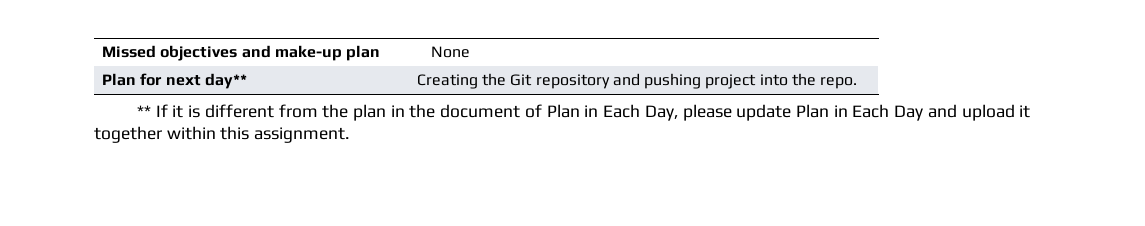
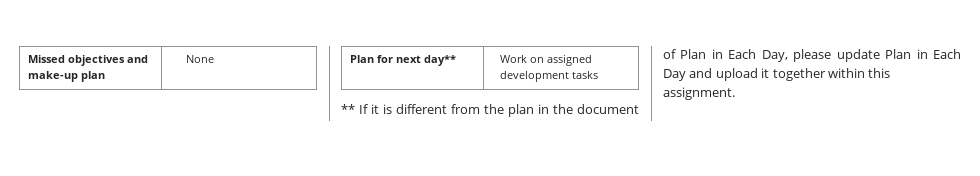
[416,73,858,89] Creating the Git repository and pushing project into the repo. -> [500,54,593,66] [500,71,599,82] Work on assigned development tasks

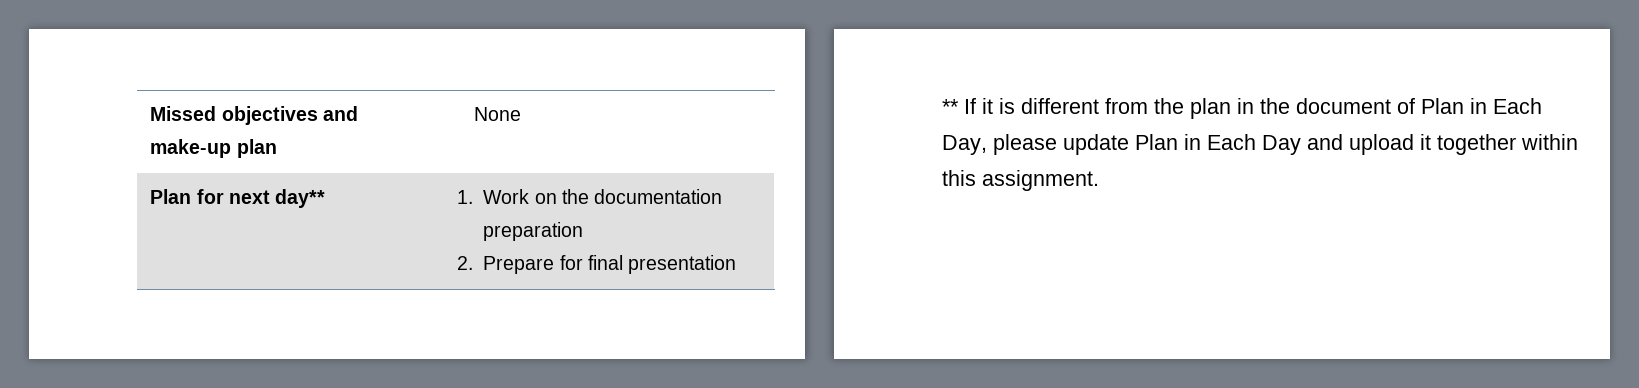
(456, 60) none -> [457,190,474,204] 1.
[547,54,593,66] [500,71,599,82] assigned development tasks -> [561,189,723,204] [483,222,584,241] [457,255,737,274] the documentation preparation // 2. Prepare for final presentation

